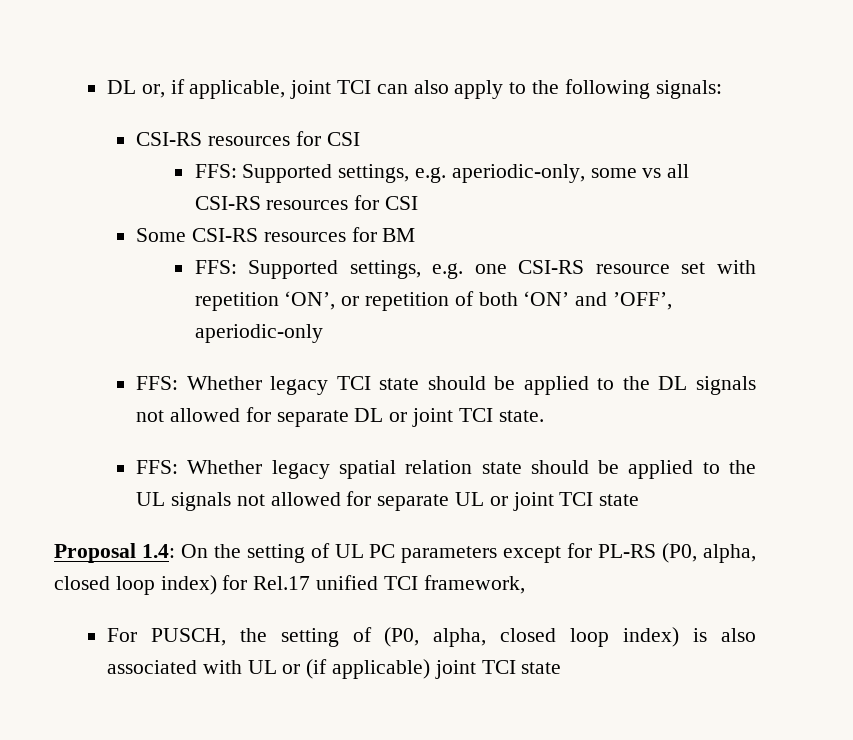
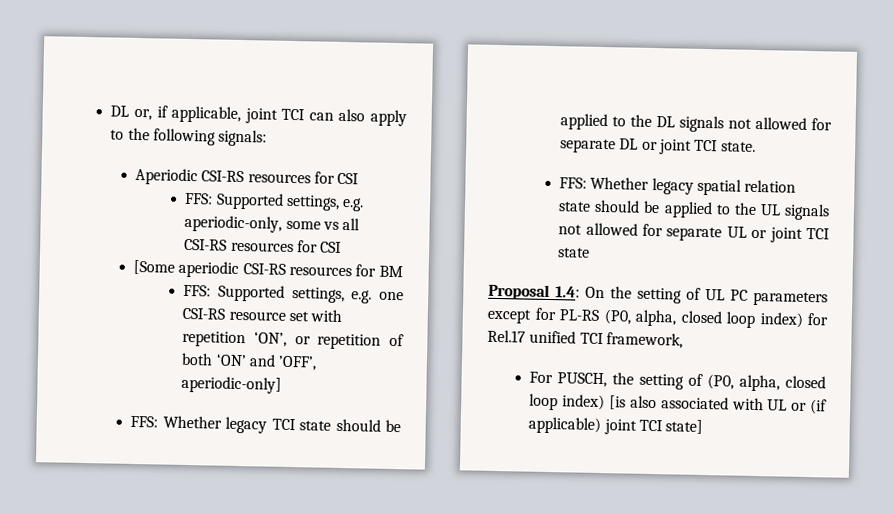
(722, 89) none -> [135,167,199,186] Aperiodic
[136,228,187,242] Some -> [133,259,240,278] [Some aperiodic
[194,324,323,343] aperiodic-only -> [181,375,283,394] aperiodic-only]
[693,628,708,642] is -> [609,395,627,410] [is
[521,662,562,674] state -> [665,419,704,435] state]

